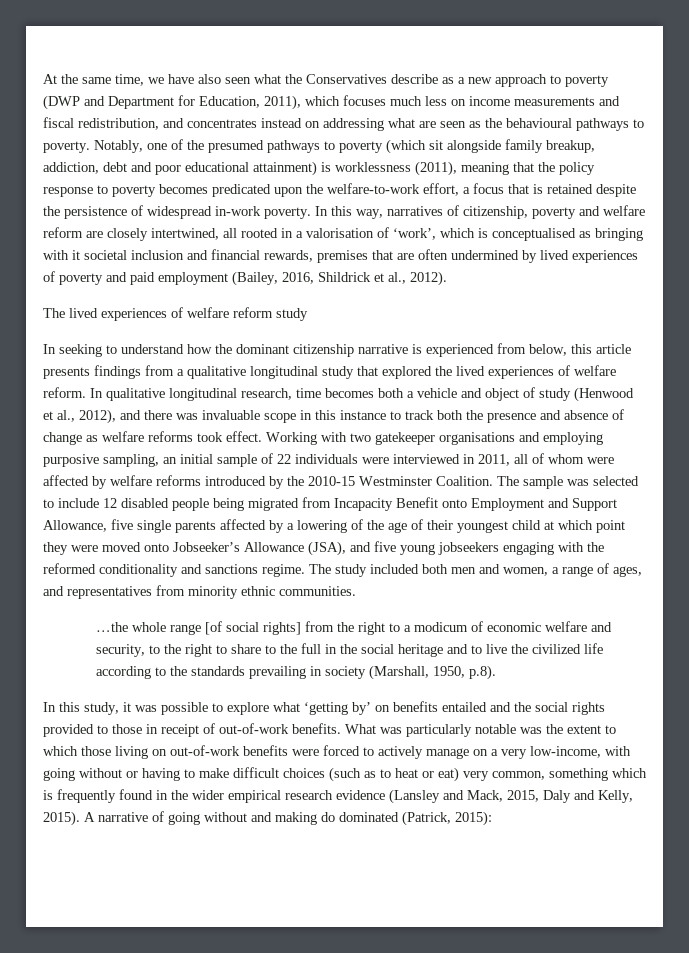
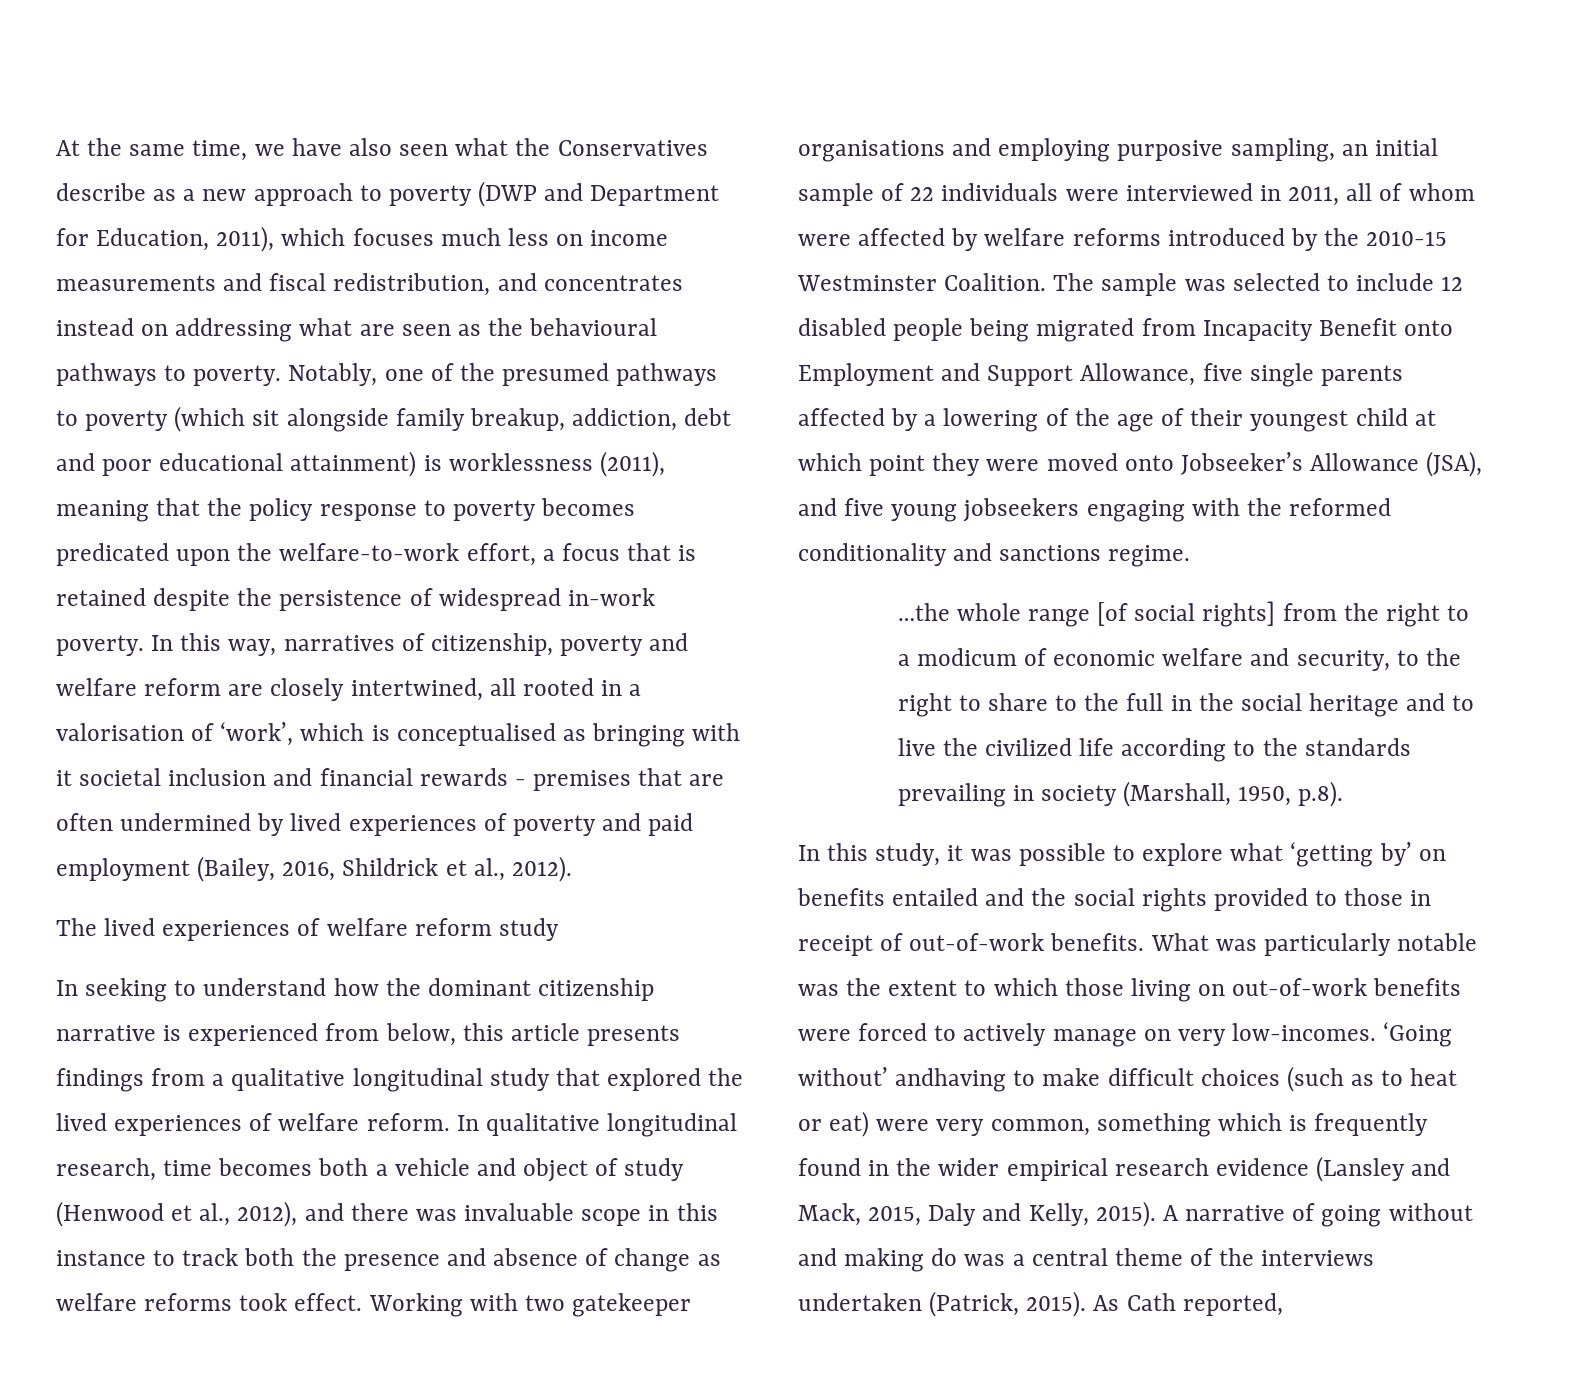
[264,250,313,262] rewards, -> [419,768,526,786] rewards -
[309,563,642,577] [43,585,356,599] The study included both men and women, a range of ages, and representatives from minority ethnic communities. -> (1191, 556) none
[491,746,631,759] [43,768,180,781] a very low-income, with going without or having -> [1177,1022,1453,1047] [798,1067,1007,1092] very low-incomes. ‘Going without’ andhaving
(459, 774) none -> [876,1119,930,1131] were
[339,811,492,826] dominated (Patrick, 2015): -> [964,1248,1375,1266] [798,1291,1283,1317] was a central theme of the interviews undertaken (Patrick, 2015). As Cath reported,

